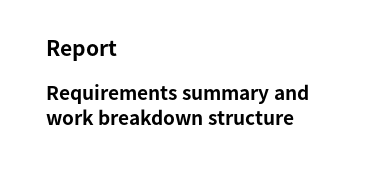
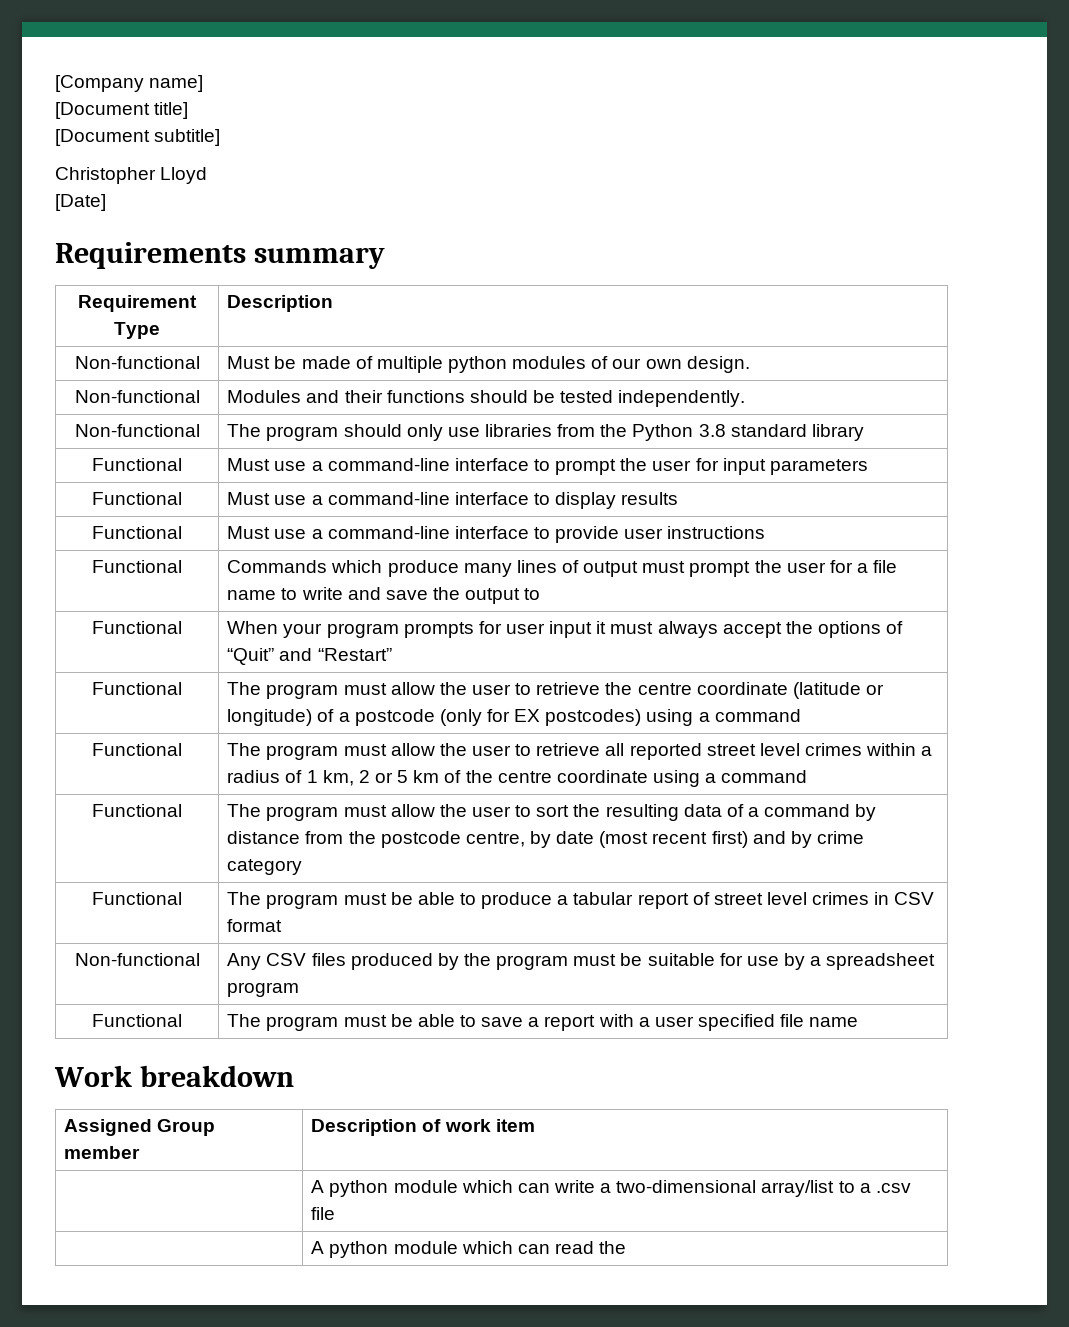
[46,40,117,61] [46,84,310,104] [46,109,295,125] Report // Requirements summary and work breakdown structure -> [55,75,204,92] [55,102,189,119] [55,129,221,146] [55,167,208,184] [55,194,106,211] [55,242,386,269] [78,295,197,312] [114,322,160,339] [227,295,334,312] [74,356,200,369] [227,356,750,373] [74,390,200,403] [227,390,746,407] [74,424,200,437] [227,424,864,441] [92,458,182,471] [227,458,868,475] [92,492,182,505] [227,492,679,509] [92,526,182,539] [227,526,766,543] [92,560,182,573] [227,560,898,577] [227,587,541,604] [92,621,182,634] [227,621,904,638] [227,648,392,665] [92,682,182,695] [227,682,884,699] [227,709,801,726] [92,743,182,756] [227,743,933,760] [227,770,808,787] [92,804,182,817] [227,804,877,821] [227,831,864,848] [227,859,303,875] [92,892,182,905] [227,892,935,909] [227,919,283,932] [74,953,200,966] [227,953,936,970] [227,982,300,997] [92,1014,182,1027] [227,1014,859,1031] [54,1065,295,1087] [64,1119,216,1136] [64,1146,141,1159] [311,1119,535,1136] [311,1180,911,1197] [311,1207,336,1220] [311,1241,627,1258] [Company name] // [Document title] // [Document subtitle] // Christopher Lloyd // [Date] // Requirements summary // Requirement Type | Description // Non-functional | Must be made of multiple python modules of our own design. // Non-functional | Modules and their functions should be tested independently. // Non-functional | The program should only use libraries from the Python 3.8 standard library // Functional | Must use a command-line interface to prompt the user for input parameters // Functional | Must use a command-line interface to display results // Functional | Must use a command-line interface to provide user instructions // Functional | Commands which produce many lines of output must prompt the user for a file name to write and save the output to // Functional | When your program prompts for user input it must always accept the options of “Quit” and “Restart” // Functional | The program must allow the user to retrieve the centre coordinate (latitude or longitude) of a postcode (only for EX postcodes) using a command // Functional | The program must allow the user to retrieve all reported street level crimes within a radius of 1 km, 2 or 5 km of the centre coordinate using a command // Functional | The program must allow the user to sort the resulting data of a command by distance from the postcode centre, by date (most recent first) and by crime category // Functional | The program must be able to produce a tabular report of street level crimes in CSV format // Non-functional | Any CSV files produced by the program must be suitable for use by a spreadsheet program // Functional | The program must be able to save a report with a user specified file name // Work breakdown // Assigned Group member | Description of work item // | A python module which can write a two-dimensional array/list to a .csv file // | A python module which can read the

